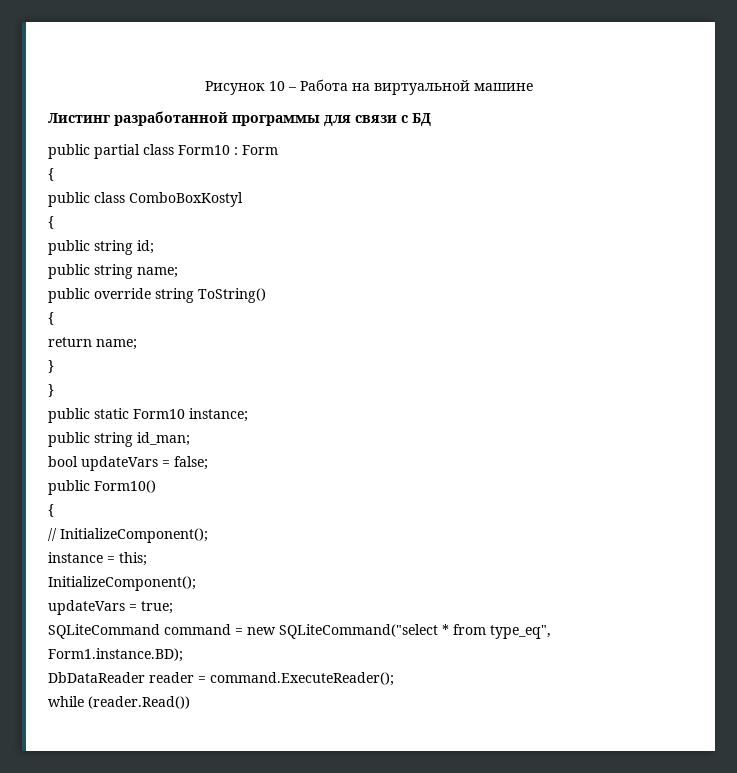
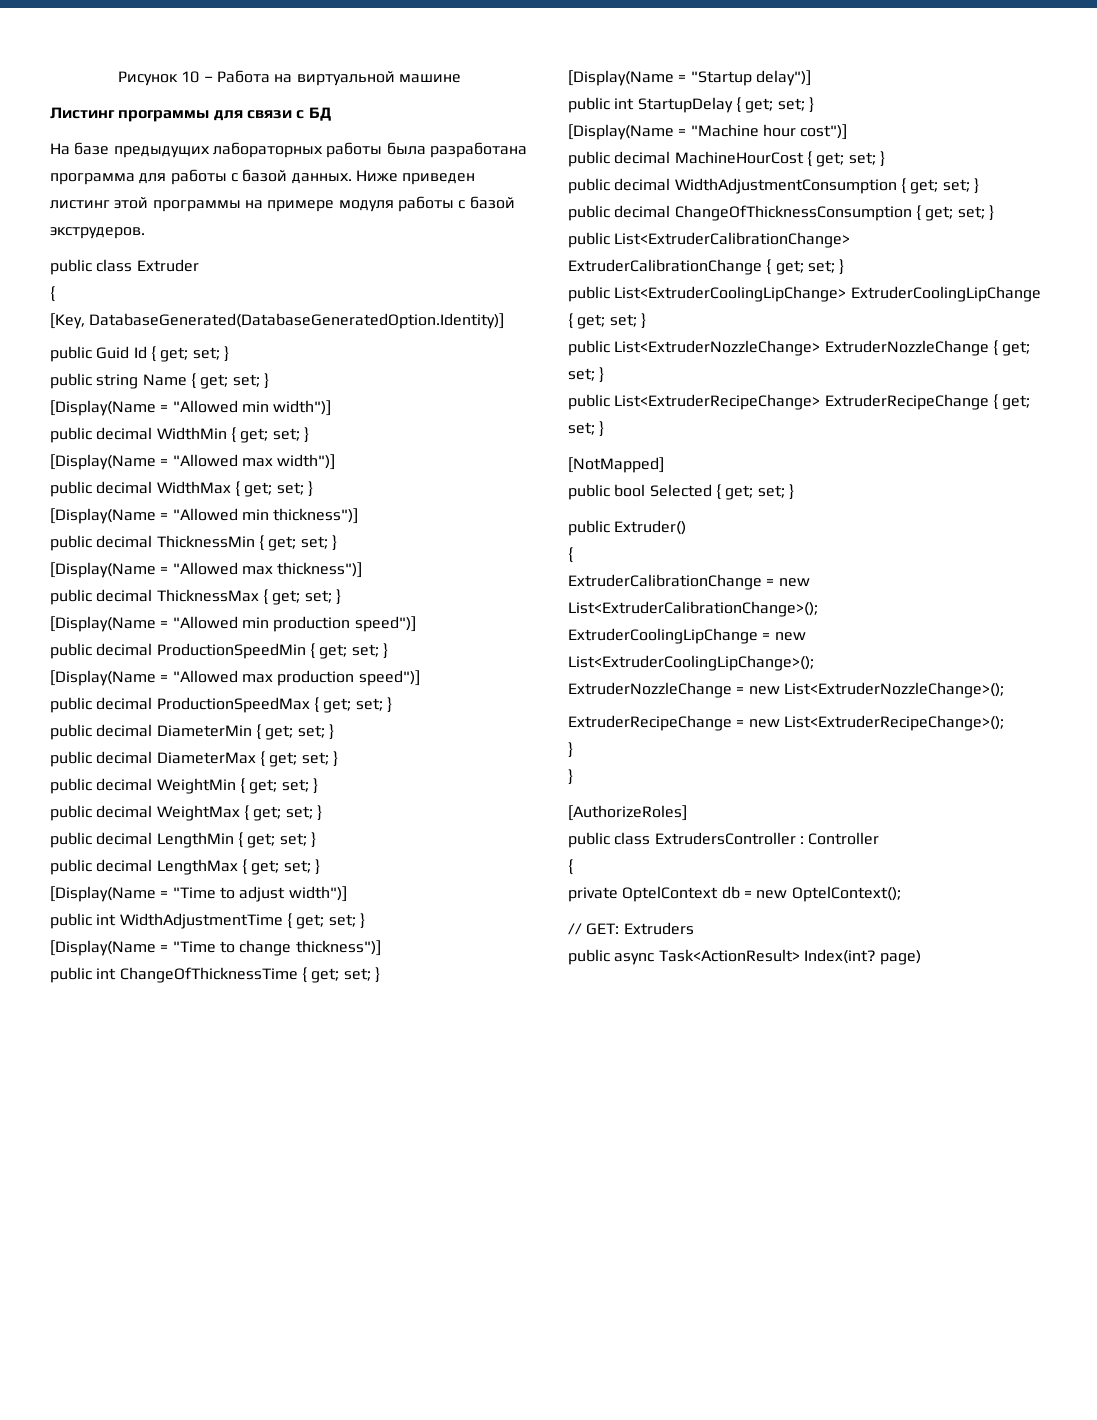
[114,111,228,126] разработанной -> (115, 113) none
[48,144,278,159] [48,168,54,181] [48,192,243,207] [48,216,54,229] [48,240,154,255] [48,264,178,279] [48,288,266,303] [48,312,54,325] [48,337,137,350] [48,360,54,373] [48,384,54,397] [48,408,248,423] [48,432,190,447] [48,456,208,471] [48,480,156,495] [48,504,54,517] [48,528,208,543] [48,552,147,566] [48,576,196,591] [48,600,173,615] [48,624,551,639] [48,648,183,662] [48,672,394,686] [48,696,190,709] public partial class Form10 : Form // { // public class ComboBoxKostyl // { // public string id; // public string name; // public override string ToString() // { // return name; // } // } // public static Form10 instance; // public string id_man; // bool updateVars = false; // public Form10() // { // // InitializeComponent(); // instance = this; // InitializeComponent(); // updateVars = true; // SQLiteCommand command = new SQLiteCommand("select * from type_eq", Form1.instance.BD); // DbDataReader reader = command.ExecuteReader(); // while (reader.Read()) -> [50,142,527,158] [50,169,476,185] [50,196,515,212] [50,227,145,239] [50,259,199,275] [50,286,55,302] [50,313,505,329] [50,346,229,362] [50,373,269,389] [50,400,332,416] [50,427,309,443] [50,454,336,470] [50,481,313,497] [50,508,359,524] [50,535,337,551] [50,562,363,578] [50,589,341,605] [50,616,416,632] [50,643,388,659] [50,670,420,686] [50,697,392,713] [50,724,334,740] [50,751,338,767] [50,778,318,794] [50,805,322,821] [50,832,316,848] [50,859,320,875] [50,886,347,902] [50,913,365,929] [50,940,381,956] [50,967,380,983] [568,70,811,86] [568,97,814,113] [568,124,848,140] [568,151,885,167] [568,178,979,194] [568,205,994,221] [568,232,851,248] [568,259,845,275] [568,286,1041,302] [568,313,646,329] [568,340,1031,356] [568,367,605,383] [568,394,1031,410] [568,421,605,437] [568,457,664,473] [568,484,794,500] [568,520,687,536] [568,547,573,563] [568,574,810,590] [568,601,818,617] [568,628,806,644] [568,655,814,671] [568,682,1004,698] [568,715,1004,731] [568,742,573,758] [568,769,573,785] [568,805,687,821] [568,832,880,848] [568,859,573,875] [568,886,901,902] [568,922,694,935] [568,949,922,965] На базе предыдущих лабораторных работы была разработана программа для работы с базой данных. Ниже приведен листинг этой программы на примере модуля работы с базой экструдеров. // public class Extruder // { // [Key, DatabaseGenerated(DatabaseGeneratedOption.Identity)] // public Guid Id { get; set; } // public string Name { get; set; } // [Display(Name = "Allowed min width")] // public decimal WidthMin { get; set; } // [Display(Name = "Allowed max width")] // public decimal WidthMax { get; set; } // [Display(Name = "Allowed min thickness")] // public decimal ThicknessMin { get; set; } // [Display(Name = "Allowed max thickness")] // public decimal ThicknessMax { get; set; } // [Display(Name = "Allowed min production speed")] // public decimal ProductionSpeedMin { get; set; } // [Display(Name = "Allowed max production speed")] // public decimal ProductionSpeedMax { get; set; } // public decimal DiameterMin { get; set; } // public decimal DiameterMax { get; set; } // public decimal WeightMin { get; set; } // public decimal WeightMax { get; set; } // public decimal LengthMin { get; set; } // public decimal LengthMax { get; set; } // [Display(Name = "Time to adjust width")] // public int WidthAdjustmentTime { get; set; } // [Display(Name = "Time to change thickness")] // public int ChangeOfThicknessTime { get; set; } // [Display(Name = "Startup delay")] // public int StartupDelay { get; set; } // [Display(Name = "Machine hour cost")] // public decimal MachineHourCost { get; set; } // public decimal WidthAdjustmentConsumption { get; set; } // public decimal ChangeOfThicknessConsumption { get; set; } // public List<ExtruderCalibrationChange> ExtruderCalibrationChange { get; set; } // public List<ExtruderCoolingLipChange> ExtruderCoolingLipChange { get; set; } // public List<ExtruderNozzleChange> ExtruderNozzleChange { get; set; } // public List<ExtruderRecipeChange> ExtruderRecipeChange { get; set; } // [NotMapped] // public bool Selected { get; set; } // public Extruder() // { // ExtruderCalibrationChange = new List<ExtruderCalibrationChange>(); // ExtruderCoolingLipChange = new List<ExtruderCoolingLipChange>(); // ExtruderNozzleChange = new List<ExtruderNozzleChange>(); // ExtruderRecipeChange = new List<ExtruderRecipeChange>(); // } // } // [AuthorizeRoles] // public class ExtrudersController : Controller // { // private OptelContext db = new OptelContext(); // // GET: Extruders // public async Task<ActionResult> Index(int? page)

